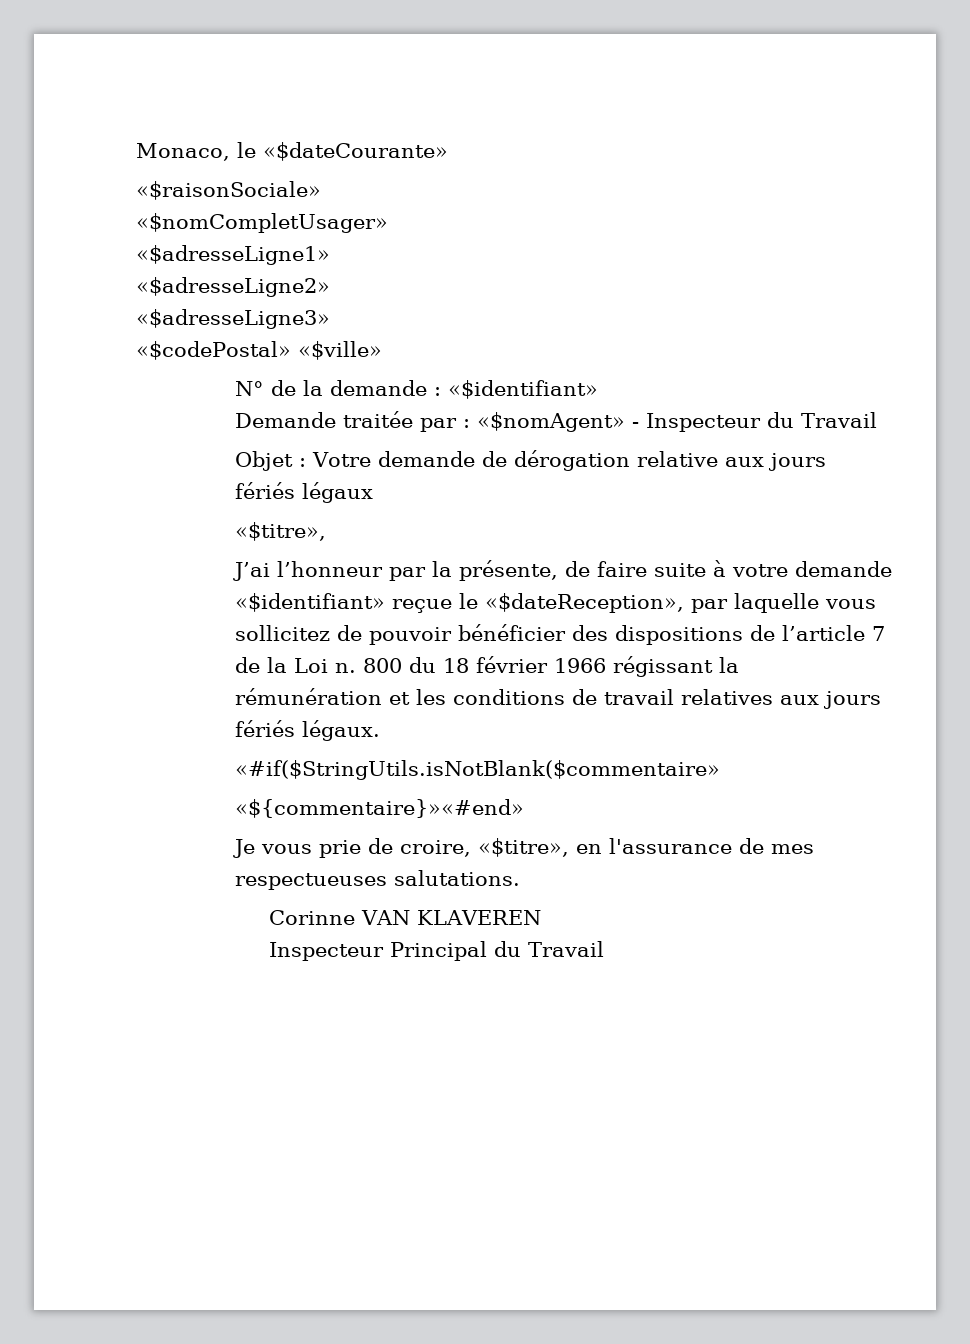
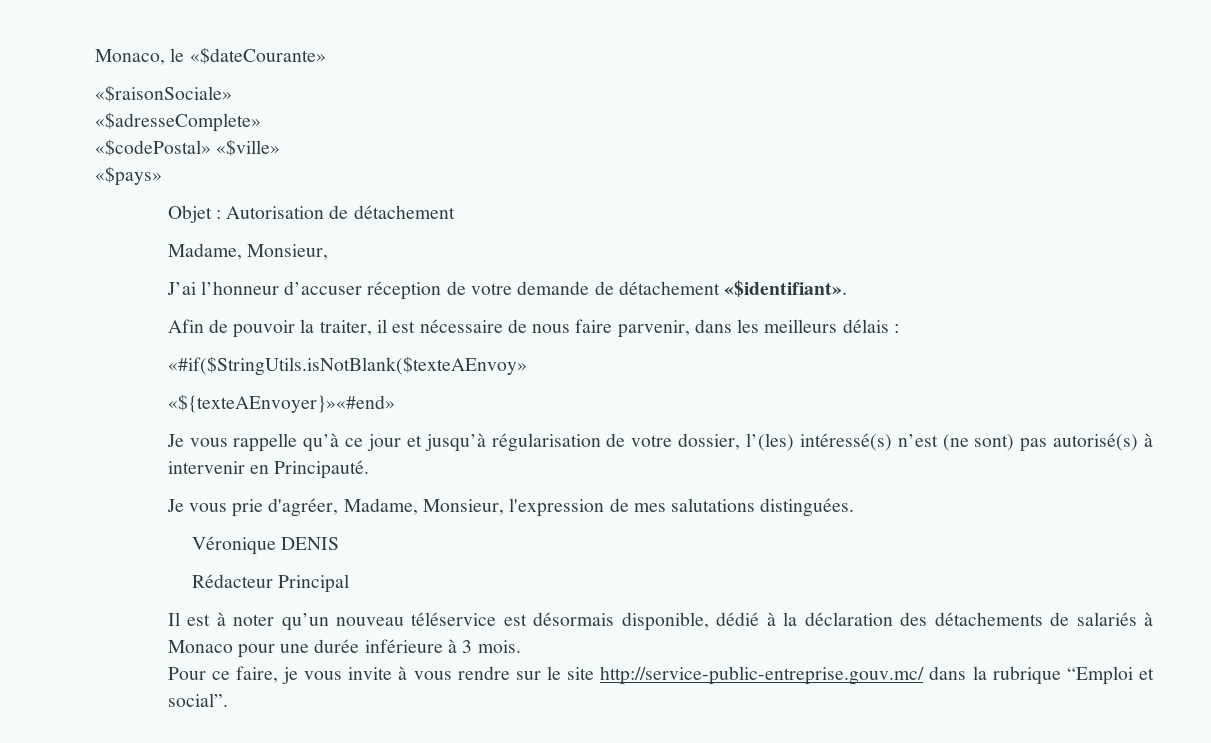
[136,213,388,233] [136,245,330,265] [136,277,330,297] [136,309,330,329] [136,341,382,360] [235,380,599,399] [235,411,878,432] [235,450,827,471] [235,482,374,503] [235,522,327,541] [233,560,893,581] [235,593,877,613] [235,624,886,645] [235,656,740,677] [235,688,882,709] [235,720,381,741] [235,760,721,780] [235,799,525,818] [233,838,815,858] [235,870,521,890] [268,910,541,925] [268,941,604,961] «$nomCompletUsager» // «$adresseLigne1» // «$adresseLigne2» // «$adresseLigne3» // «$codePostal» «$ville» // N° de la demande : «$identifiant» // Demande traitée par : «$nomAgent» - Inspecteur du Travail // Objet : Votre demande de dérogation relative aux jours fériés légaux // «$titre», // J’ai l’honneur par la présente, de faire suite à votre demande «$identifiant» reçue le «$dateReception», par laquelle vous sollicitez de pouvoir bénéficier des dispositions de l’article 7 de la Loi n. 800 du 18 février 1966 régissant la rémunération et les conditions de travail relatives aux jours fériés légaux. // «#if($StringUtils.isNotBlank($commentaire» // «${commentaire}»«#end» // Je vous prie de croire, «$titre», en l'assurance de mes respectueuses salutations. // Corinne VAN KLAVEREN // Inspecteur Principal du Travail -> [95,112,261,132] [95,139,281,156] [95,166,162,186] [167,205,455,223] [167,243,328,260] [166,280,848,300] [167,319,899,338] [167,356,527,376] [167,394,395,413] [166,433,1153,452] [167,460,370,479] [166,498,855,517] [191,536,340,555] [191,574,350,593] [167,612,1154,631] [167,639,521,658] [167,666,1154,685] [167,693,228,707] «$adresseComplete» // «$codePostal» «$ville» // «$pays» // Objet : Autorisation de détachement // Madame, Monsieur, // J’ai l’honneur d’accuser réception de votre demande de détachement «$identifiant». // Afin de pouvoir la traiter, il est nécessaire de nous faire parvenir, dans les meilleurs délais : // «#if($StringUtils.isNotBlank($texteAEnvoy» // «${texteAEnvoyer}»«#end» // Je vous rappelle qu’à ce jour et jusqu’à régularisation de votre dossier, l’(les) intéressé(s) n’est (ne sont) pas autorisé(s) à intervenir en Principauté. // Je vous prie d'agréer, Madame, Monsieur, l'expression de mes salutations distinguées. // Véronique DENIS // Rédacteur Principal // Il est à noter qu’un nouveau téléservice est désormais disponible, dédié à la déclaration des détachements de salariés à Monaco pour une durée inférieure à 3 mois. // Pour ce faire, je vous invite à vous rendre sur le site http://service-public-entreprise.gouv.mc/ dans la rubrique “Emploi et social”.

